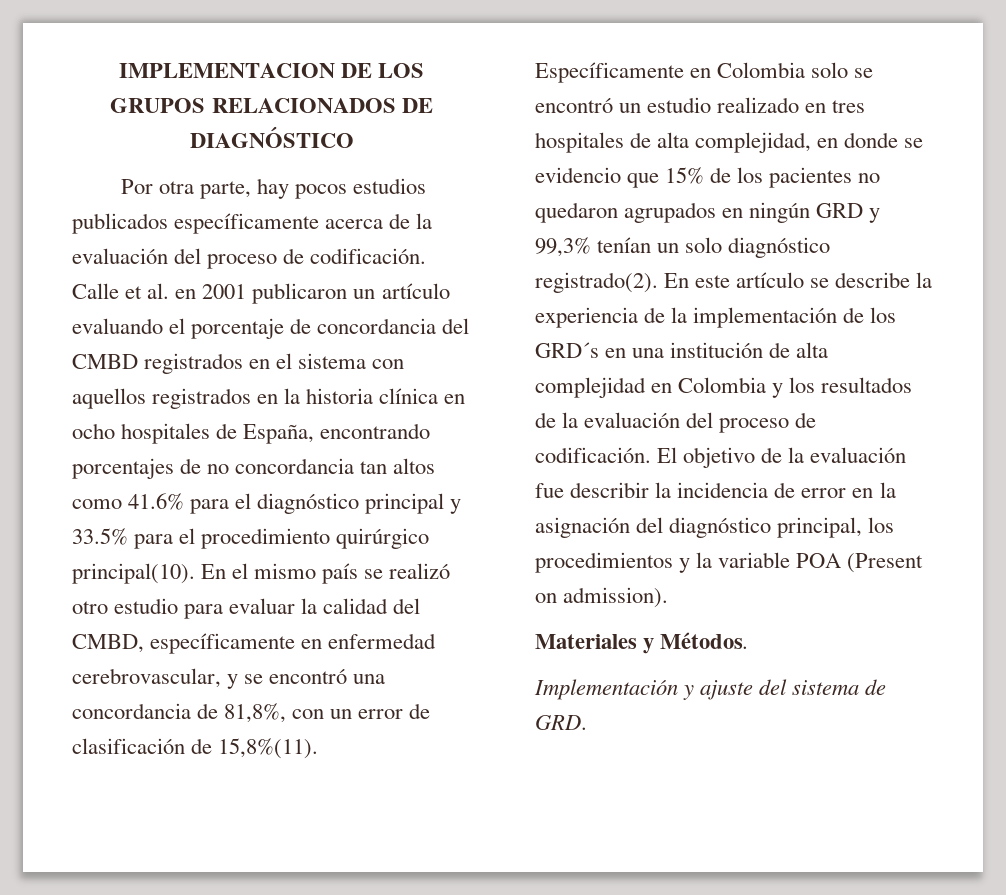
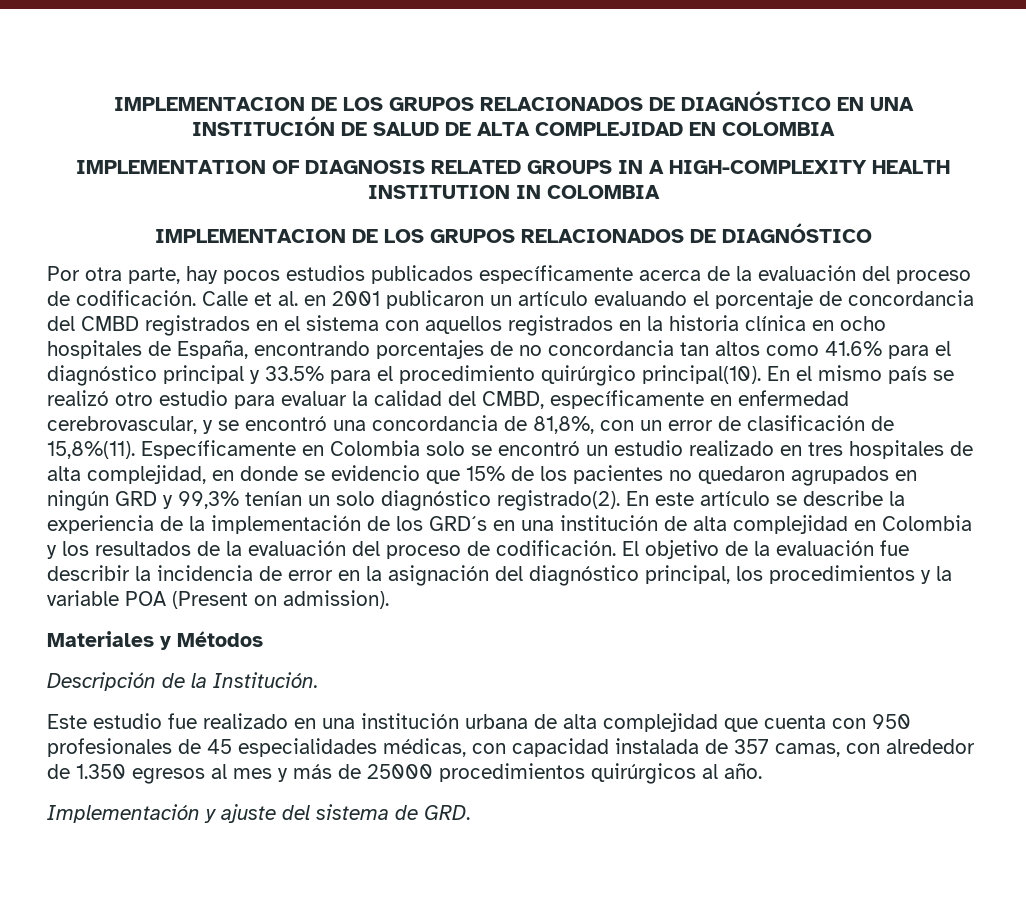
[118,63,425,78] [110,98,433,113] [189,126,354,148] IMPLEMENTACION DE LOS GRUPOS RELACIONADOS DE DIAGNÓSTICO -> [113,91,914,111] [192,116,835,136] [76,160,950,174] [367,185,660,199] [154,223,872,243] IMPLEMENTACION DE LOS GRUPOS RELACIONADOS DE DIAGNÓSTICO EN UNA INSTITUCIÓN DE SALUD DE ALTA COMPLEJIDAD EN COLOMBIA // IMPLEMENTATION OF DIAGNOSIS RELATED GROUPS IN A HIGH-COMPLEXITY HEALTH INSTITUTION IN COLOMBIA // IMPLEMENTACION DE LOS GRUPOS RELACIONADOS DE DIAGNÓSTICO
[660,632,750,649] Métodos. -> [177,631,263,647] [47,672,318,691] [47,713,911,732] [47,738,975,757] [47,763,762,784] Métodos // Descripción de la Institución. // Este estudio fue realizado en una institución urbana de alta complejidad que cuenta con 950 profesionales de 45 especialidades médicas, con capacidad instalada de 357 camas, con alrededor de 1.350 egresos al mes y más de 25000 procedimientos quirúrgicos al año.

